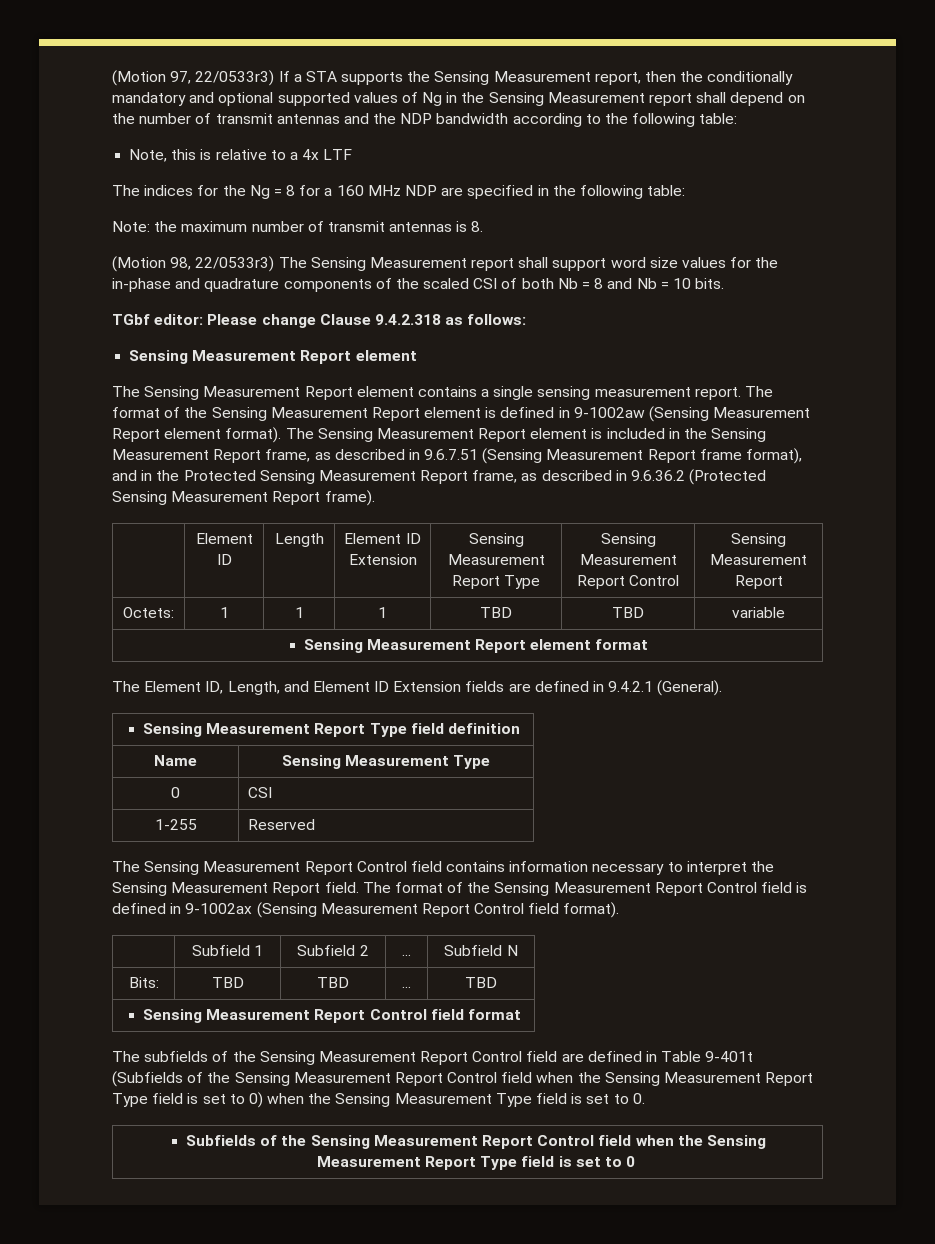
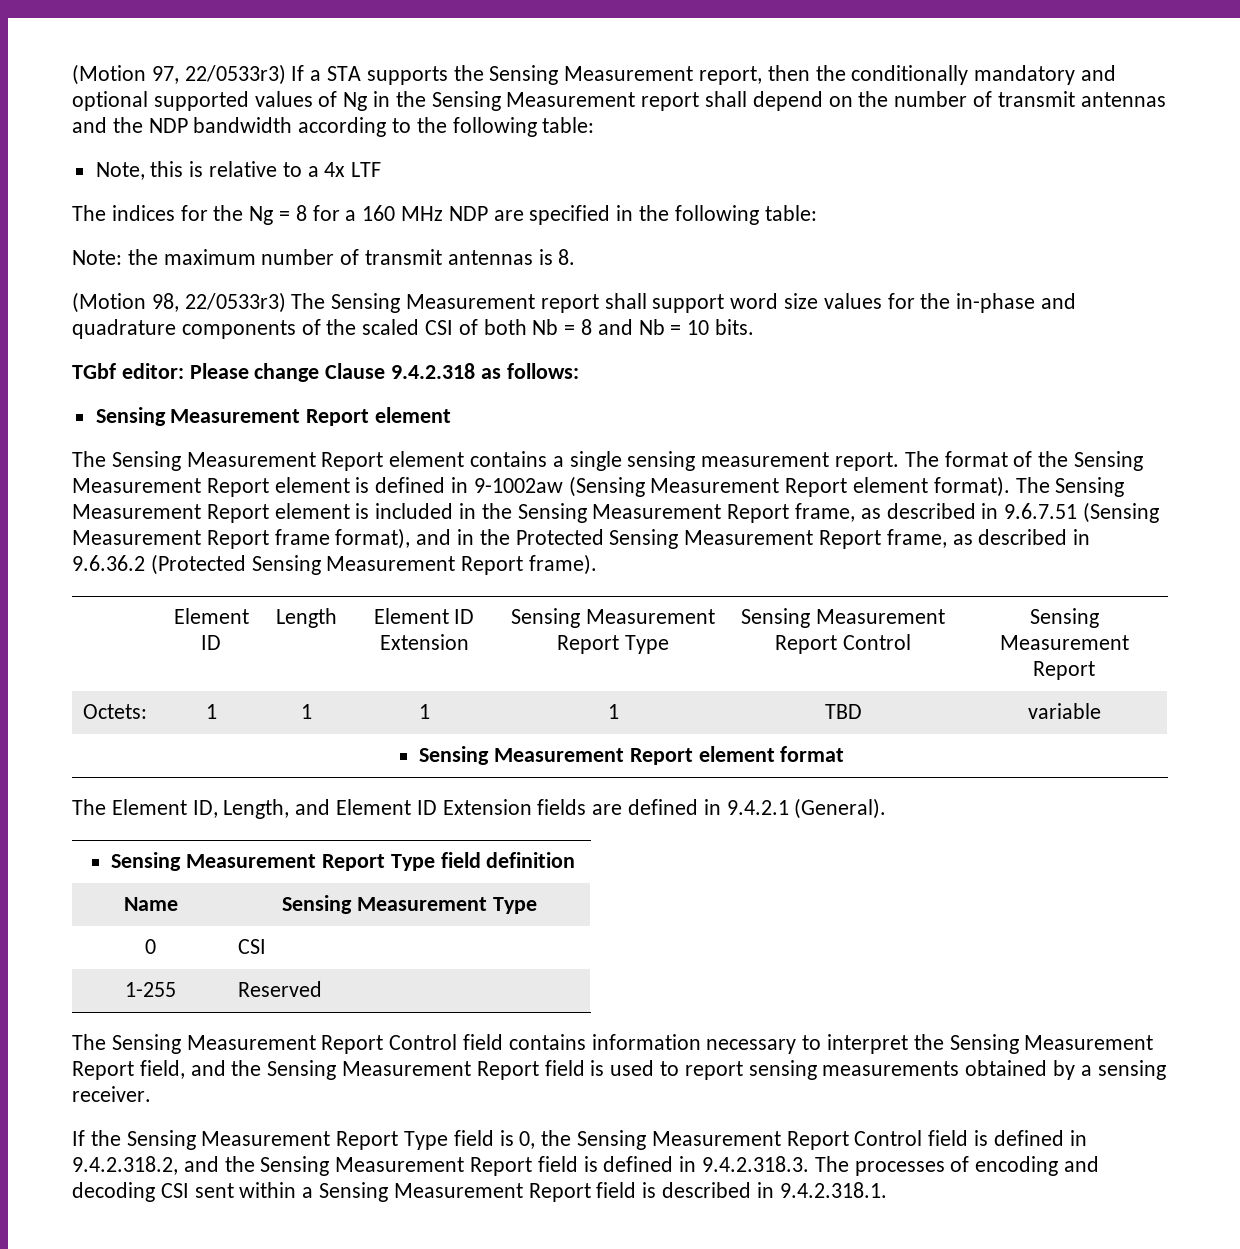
[480,607,512,618] TBD -> [607,704,619,719] 1
[324,882,464,893] field. The format of -> [139,1060,1166,1080] [72,1086,151,1102] [72,1130,536,1150] field, and the Sensing Measurement Report field is used to report sensing measurements obtained by a sensing receiver. // If the Sensing Measurement Report Type field is 0,
[185,902,620,918] [191,945,264,956] [297,945,369,956] [402,954,411,956] [444,945,518,956] [128,977,159,988] [211,977,244,988] [317,977,349,988] [402,986,411,988] [465,977,497,988] [143,1009,521,1023] [112,1051,754,1065] [112,1071,814,1087] [112,1092,645,1108] [186,1135,766,1149] [316,1156,636,1170] 9-1002ax (Sensing Measurement Report Control field format). // | Subfield 1 | Subfield 2 | ... | Subfield N // Bits: | TBD | TBD | ... | TBD // Sensing Measurement Report Control field format // The subfields of the Sensing Measurement Report Control field are defined in Table 9-401t (Subfields of the Sensing Measurement Report Control field when the Sensing Measurement Report Type field is set to 0) when the Sensing Measurement Type field is set to 0. // Subfields of the Sensing Measurement Report Control field when the Sensing Measurement Report Type field is set to 0 -> [72,1156,1100,1176] [72,1182,887,1202] 9.4.2.318.2, and the Sensing Measurement Report field is defined in 9.4.2.318.3. The processes of encoding and decoding CSI sent within a Sensing Measurement Report field is described in 9.4.2.318.1.

